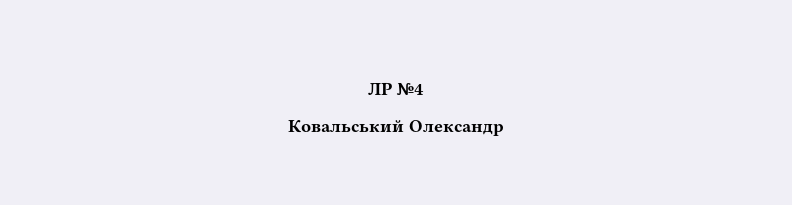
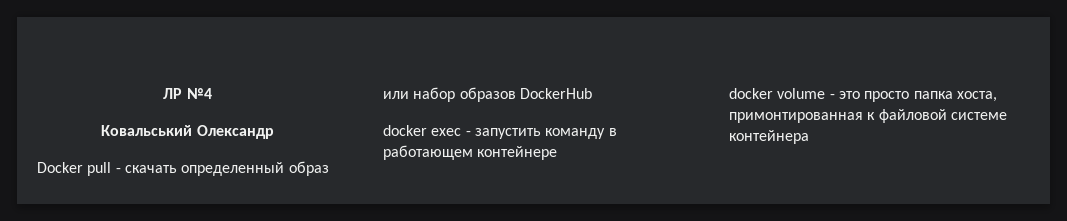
(504, 128) none -> [37,161,329,176] [383,87,592,102] [383,125,617,139] [383,145,558,160] [729,88,997,102] [729,109,1007,123] [729,130,809,144] // Docker pull - скачать определенный образ или набор образов DockerHub // docker exec - запустить команду в работающем контейнере // docker volume - это просто папка хоста, примонтированная к файловой системе контейнера

